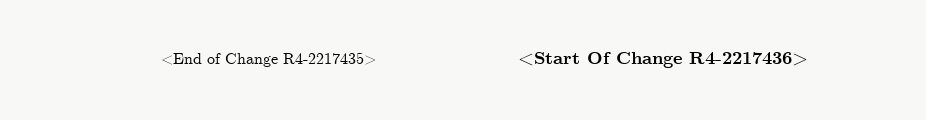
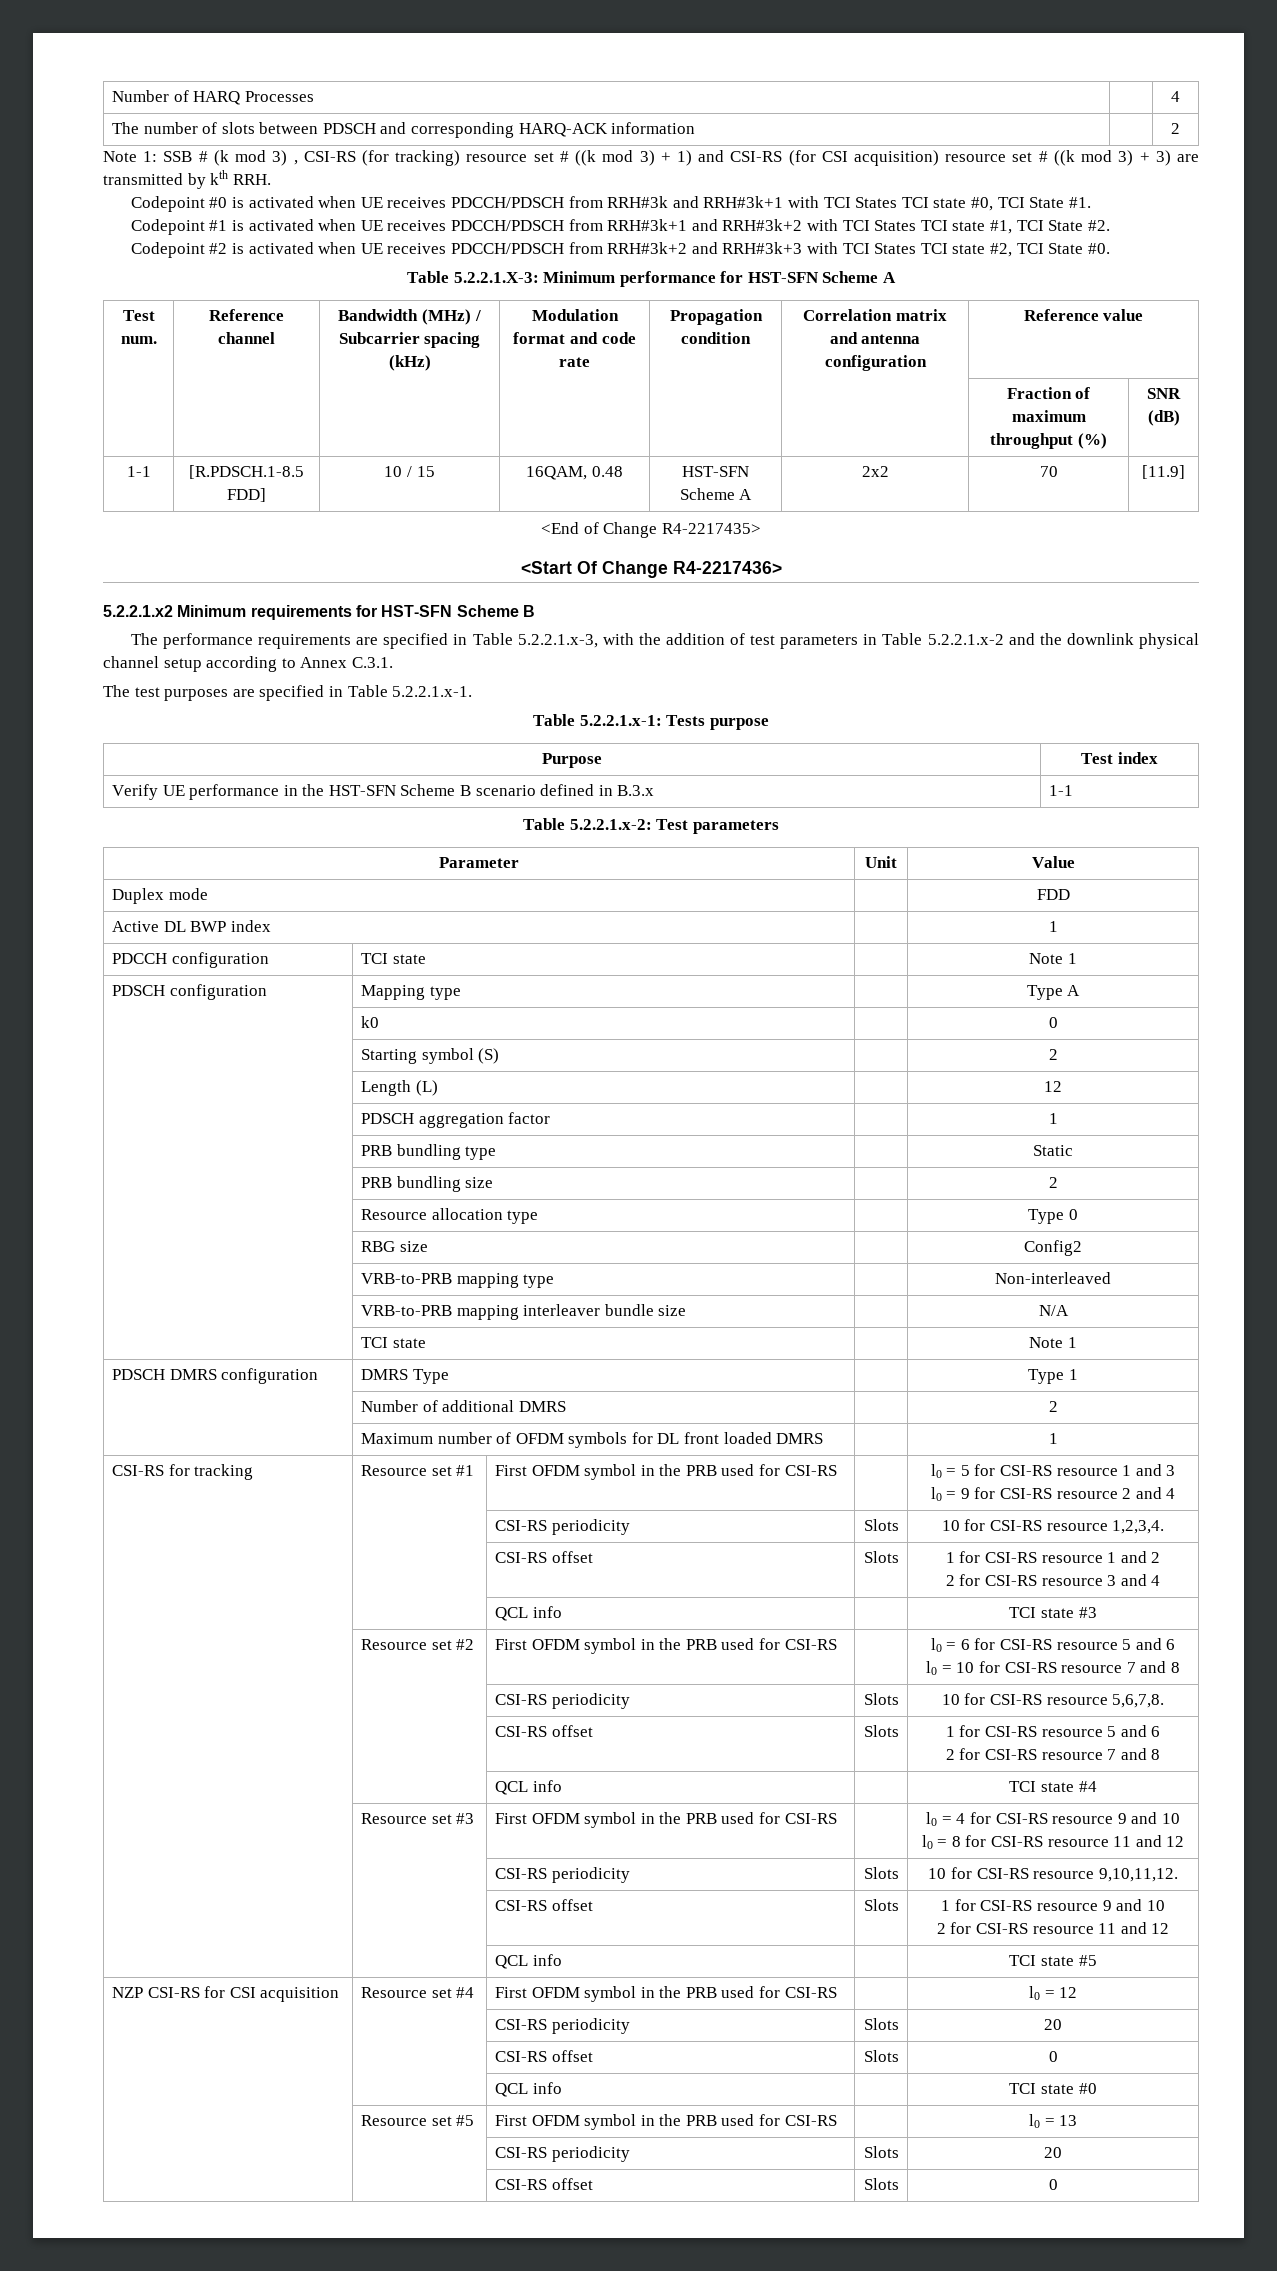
(161, 59) none -> [111,90,314,105] [1171,91,1180,102] [111,122,696,138] [1171,123,1180,134] [103,150,1199,166] [103,170,271,189] [130,196,1091,212] [130,219,1110,235] [130,242,1110,258] [406,271,897,287] [122,310,155,321] [120,336,157,344] [209,309,284,321] [218,332,275,344] [338,309,481,325] [338,332,481,348] [388,355,431,371] [531,309,619,321] [513,332,636,344] [559,357,590,367] [669,309,763,325] [681,332,751,344] [803,309,947,321] [829,332,921,344] [824,355,927,371] [1023,309,1144,321] [1006,387,1091,399] [1011,410,1086,422] [990,433,1107,449] [1147,388,1181,399] [1147,410,1180,426] [126,466,151,477] [189,465,304,479] [227,488,266,502] [384,466,435,477] [526,466,623,480] [682,466,749,477] [679,488,753,500] [861,466,889,477] [1039,466,1058,477] [1142,465,1185,479] Number of HARQ Processes | | 4 // The number of slots between PDSCH and corresponding HARQ-ACK information | | 2 // Note 1: SSB # (k mod 3) , CSI-RS (for tracking) resource set # ((k mod 3) + 1) and CSI-RS (for CSI acquisition) resource set # ((k mod 3) + 3) are transmitted by kth RRH. // Codepoint #0 is activated when UE receives PDCCH/PDSCH from RRH#3k and RRH#3k+1 with TCI States TCI state #0, TCI State #1. // Codepoint #1 is activated when UE receives PDCCH/PDSCH from RRH#3k+1 and RRH#3k+2 with TCI States TCI state #1, TCI State #2. // Codepoint #2 is activated when UE receives PDCCH/PDSCH from RRH#3k+2 and RRH#3k+3 with TCI States TCI state #2, TCI State #0. // Table 5.2.2.1.X-3: Minimum performance for HST-SFN Scheme A // Test num. | Reference channel | Bandwidth (MHz) / Subcarrier spacing (kHz) | Modulation format and code rate | Propagation condition | Correlation matrix and antenna configuration | Reference value // | | | | | | Fraction of maximum throughput (%) | SNR (dB) // 1-1 | [R.PDSCH.1-8.5 FDD] | 10 / 15 | 16QAM, 0.48 | HST-SFN Scheme A | 2x2 | 70 | [11.9] //
(808, 59) none -> [103,605,535,620] [130,633,1200,649] [103,656,393,672] [103,685,473,701] [533,714,769,730] [542,753,602,768] [1081,752,1158,764] [111,784,655,800] [1048,785,1073,796] [523,818,779,834] [439,857,519,868] [865,856,897,868] [1031,856,1075,868] [111,888,208,904] [1036,889,1070,900] [111,920,271,932] [1048,921,1058,932] [111,952,269,968] [360,953,426,964] [1029,953,1077,964] [111,984,267,1000] [360,985,461,1000] [1026,985,1081,1000] [360,1016,379,1028] [1048,1017,1058,1028] [360,1048,500,1064] [1048,1049,1058,1060] [360,1080,438,1096] [1044,1081,1062,1092] [360,1112,551,1128] [1048,1113,1058,1124] [360,1144,497,1160] [1033,1145,1073,1156] [360,1176,494,1192] [1048,1177,1058,1188] [360,1208,539,1224] [1028,1209,1078,1224] [360,1241,428,1252] [1024,1240,1082,1256] [360,1273,555,1288] [995,1272,1111,1284] [360,1304,687,1320] [1038,1305,1069,1316] [360,1337,426,1348] [1029,1337,1077,1348] [111,1368,319,1384] [360,1369,449,1384] [1028,1369,1078,1384] [360,1400,566,1412] [1048,1401,1058,1412] [360,1432,824,1448] [1048,1433,1058,1444] [111,1464,254,1480] [360,1465,475,1476] [494,1464,837,1480] [930,1464,1176,1478] [930,1487,1176,1501] [494,1519,630,1535] [863,1519,899,1531] [941,1519,1165,1534] [494,1551,593,1563] [863,1551,899,1563] [945,1551,1161,1563] [945,1574,1161,1586] [494,1606,562,1621] [1009,1607,1097,1618] [360,1639,475,1650] [494,1638,837,1654] [930,1638,1176,1652] [926,1661,1180,1675] [494,1693,630,1709] [863,1693,899,1705] [941,1693,1165,1708] [494,1725,593,1737] [863,1725,899,1737] [945,1725,1161,1737] [945,1748,1161,1760] [494,1780,562,1795] [1009,1781,1097,1792] [360,1813,475,1824] [494,1812,837,1828] [926,1812,1180,1826] [921,1835,1185,1849] [494,1867,630,1883] [863,1867,899,1879] [928,1867,1178,1882] [494,1899,593,1911] [863,1899,899,1911] [941,1899,1165,1911] [936,1922,1170,1934] [494,1954,562,1969] [1009,1955,1097,1966] [111,1986,340,2002] [360,1987,475,1998] [494,1986,837,2002] [1028,1986,1078,2000] [494,2018,630,2034] [863,2018,899,2030] [1044,2019,1062,2030] [494,2050,593,2062] [863,2050,899,2062] [1048,2051,1058,2062] [494,2082,562,2097] [1009,2083,1097,2094] [360,2115,475,2126] [494,2114,837,2130] [1028,2114,1078,2128] [494,2146,630,2162] [863,2146,899,2158] [1044,2147,1062,2158] [494,2178,593,2190] [863,2178,899,2190] [1048,2179,1058,2190] // 5.2.2.1.x2 Minimum requirements for HST-SFN Scheme B // The performance requirements are specified in Table 5.2.2.1.x-3, with the addition of test parameters in Table 5.2.2.1.x-2 and the downlink physical channel setup according to Annex C.3.1. // The test purposes are specified in Table 5.2.2.1.x-1. // Table 5.2.2.1.x-1: Tests purpose // Purpose | Test index // Verify UE performance in the HST-SFN Scheme B scenario defined in B.3.x | 1-1 // Table 5.2.2.1.x-2: Test parameters // Parameter | Unit | Value // Duplex mode | | FDD // Active DL BWP index | | 1 // PDCCH configuration | TCI state | | Note 1 // PDSCH configuration | Mapping type | | Type A // | k0 | | 0 // | Starting symbol (S) | | 2 // | Length (L) | | 12 // | PDSCH aggregation factor | | 1 // | PRB bundling type | | Static // | PRB bundling size | | 2 // | Resource allocation type | | Type 0 // | RBG size | | Config2 // | VRB-to-PRB mapping type | | Non-interleaved // | VRB-to-PRB mapping interleaver bundle size | | N/A // | TCI state | | Note 1 // PDSCH DMRS configuration | DMRS Type | | Type 1 // | Number of additional DMRS | | 2 // | Maximum number of OFDM symbols for DL front loaded DMRS | | 1 // CSI-RS for tracking | Resource set #1 | First OFDM symbol in the PRB used for CSI-RS | | l0 = 5 for CSI-RS resource 1 and 3 // l0 = 9 for CSI-RS resource 2 and 4 // | | CSI-RS periodicity | Slots | 10 for CSI-RS resource 1,2,3,4. // | | CSI-RS offset | Slots | 1 for CSI-RS resource 1 and 2 // 2 for CSI-RS resource 3 and 4 // | | QCL info | | TCI state #3 // | Resource set #2 | First OFDM symbol in the PRB used for CSI-RS | | l0 = 6 for CSI-RS resource 5 and 6 // l0 = 10 for CSI-RS resource 7 and 8 // | | CSI-RS periodicity | Slots | 10 for CSI-RS resource 5,6,7,8. // | | CSI-RS offset | Slots | 1 for CSI-RS resource 5 and 6 // 2 for CSI-RS resource 7 and 8 // | | QCL info | | TCI state #4 // | Resource set #3 | First OFDM symbol in the PRB used for CSI-RS | | l0 = 4 for CSI-RS resource 9 and 10 // l0 = 8 for CSI-RS resource 11 and 12 // | | CSI-RS periodicity | Slots | 10 for CSI-RS resource 9,10,11,12. // | | CSI-RS offset | Slots | 1 for CSI-RS resource 9 and 10 // 2 for CSI-RS resource 11 and 12 // | | QCL info | | TCI state #5 // NZP CSI-RS for CSI acquisition | Resource set #4 | First OFDM symbol in the PRB used for CSI-RS | | l0 = 12 // | | CSI-RS periodicity | Slots | 20 // | | CSI-RS offset | Slots | 0 // | | QCL info | | TCI state #0 // | Resource set #5 | First OFDM symbol in the PRB used for CSI-RS | | l0 = 13 // | | CSI-RS periodicity | Slots | 20 // | | CSI-RS offset | Slots | 0

